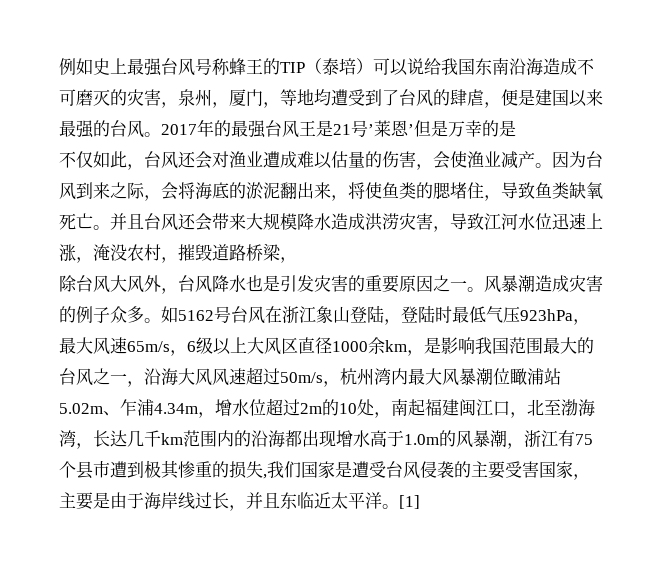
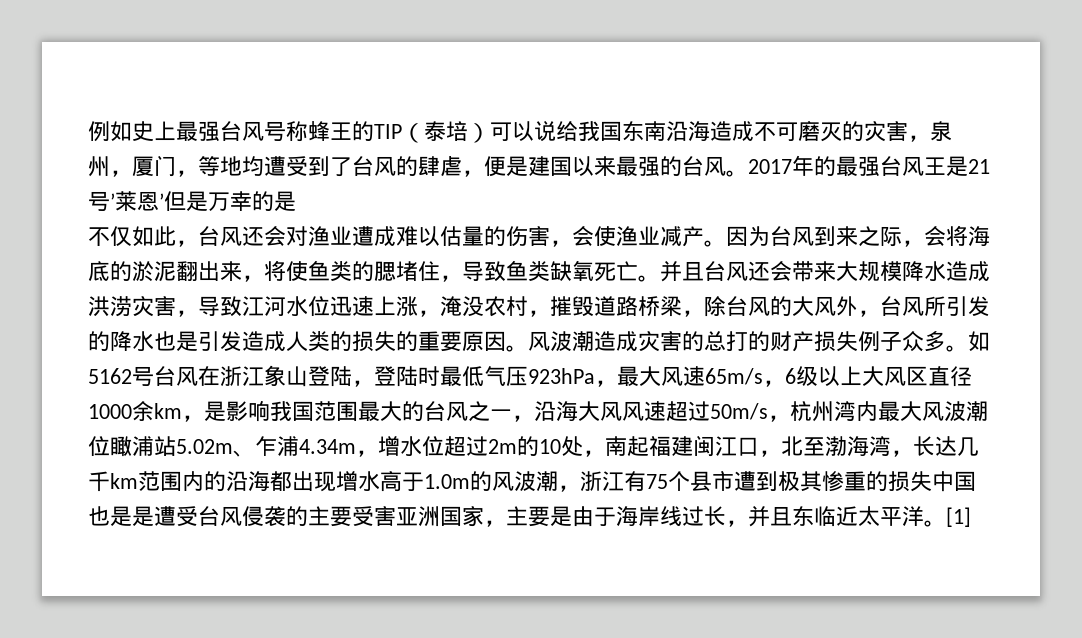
[59,275,110,293] // 除台风 -> [704,296,792,317] 除台风的
(212, 284) none -> [924,296,990,316] [88,331,110,351] 所引发的
[314,275,603,293] [59,306,76,323] 灾害的重要原因之一。风暴潮造成灾害的 -> [242,331,858,352] 造成人类的损失的重要原因。风波潮造成灾害的总打的财产损失
[459,368,476,385] 暴 -> [944,401,966,422] 波
[473,430,490,447] 暴 -> [514,471,536,492] 波
[263,461,335,479] ,我们国家 -> [932,471,976,492] [88,506,132,526] 中国也是
(539, 469) none -> [396,506,440,527] 亚洲

